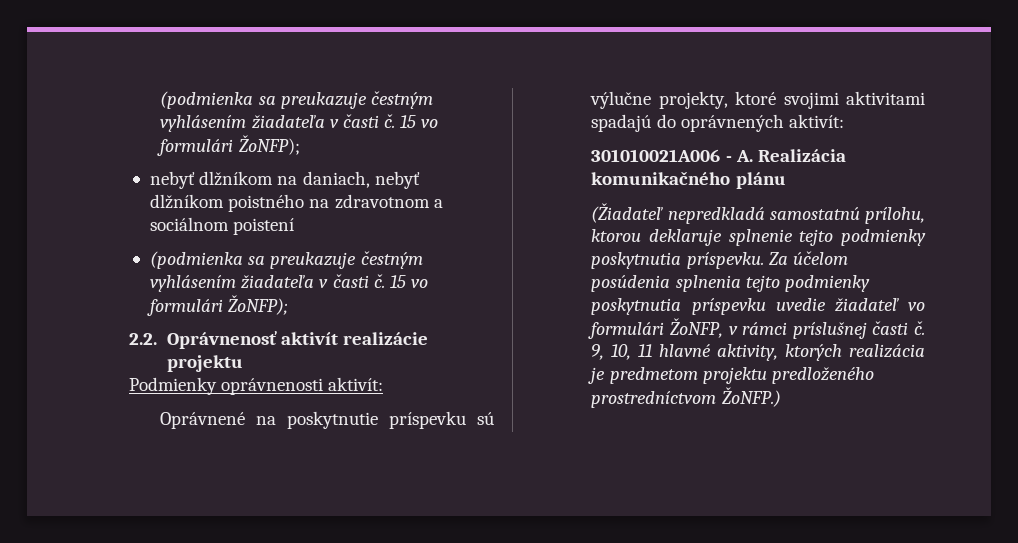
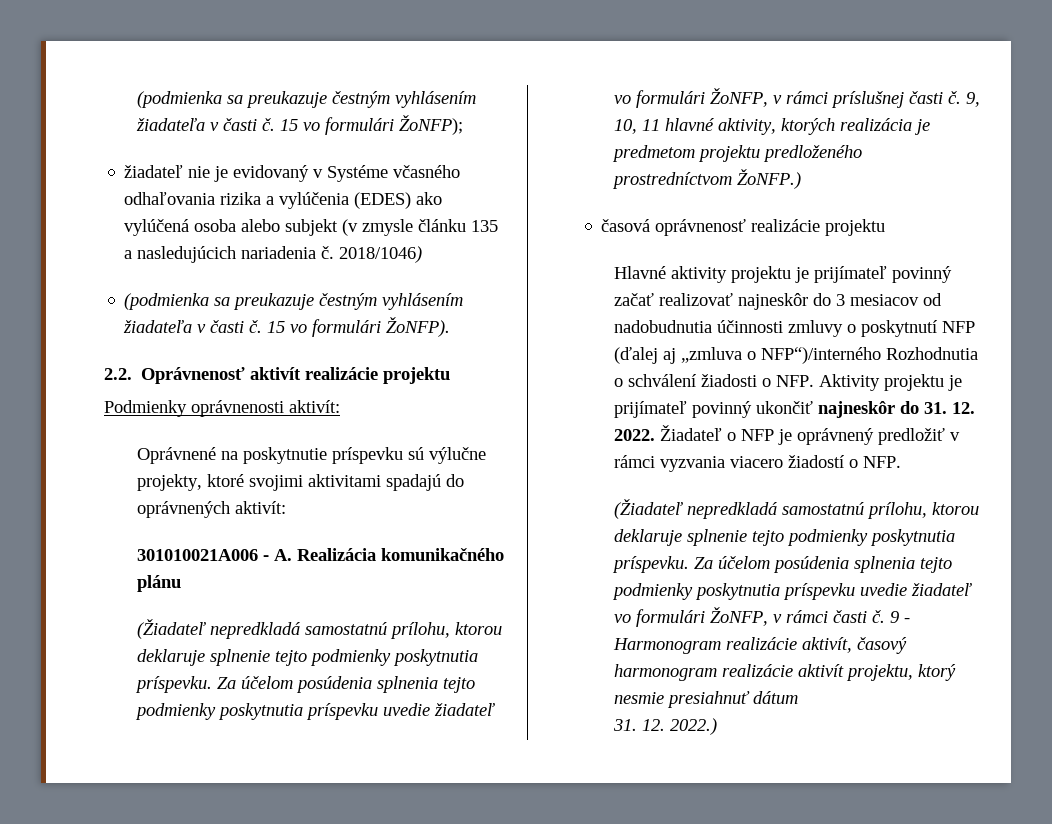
[150,171,420,189] [150,194,443,212] [150,217,295,235] nebyť dlžníkom na daniach, nebyť dlžníkom poistného na zdravotnom a sociálnom poistení -> [124,165,461,182] [124,192,443,209] [124,219,499,236] [124,246,423,263] žiadateľ nie je evidovaný v Systéme včasného odhaľovania rizika a vylúčenia (EDES) ako vylúčená osoba alebo subjekt (v zmysle článku 135 a nasledujúcich nariadenia č. 2018/1046)
[228,295,289,315] ŽoNFP); -> [386,317,451,337] ŽoNFP).
(781, 397) none -> [601,219,886,236] [614,266,953,283] [614,293,943,310] [614,320,976,337] [614,347,979,364] [614,374,963,391] [614,401,976,418] [614,425,961,445] [614,455,902,472] [614,499,980,519] [614,529,956,546] [612,556,953,573] [612,583,973,600] [614,607,911,627] [613,637,908,654] [614,664,957,681] [614,691,799,708] [613,718,718,735] // časová oprávnenosť realizácie projektu // Hlavné aktivity projektu je prijímateľ povinný začať realizovať najneskôr do 3 mesiacov od nadobudnutia účinnosti zmluvy o poskytnutí NFP (ďalej aj „zmluva o NFP“)/interného Rozhodnutia o schválení žiadosti o NFP. Aktivity projektu je prijímateľ povinný ukončiť najneskôr do 31. 12. 2022. Žiadateľ o NFP je oprávnený predložiť v rámci vyzvania viacero žiadostí o NFP. // (Žiadateľ nepredkladá samostatnú prílohu, ktorou deklaruje splnenie tejto podmienky poskytnutia príspevku. Za účelom posúdenia splnenia tejto podmienky poskytnutia príspevku uvedie žiadateľ vo formulári ŽoNFP, v rámci časti č. 9 - Harmonogram realizácie aktivít, časový harmonogram realizácie aktivít projektu, ktorý nesmie presiahnuť dátum // 31. 12. 2022.)

